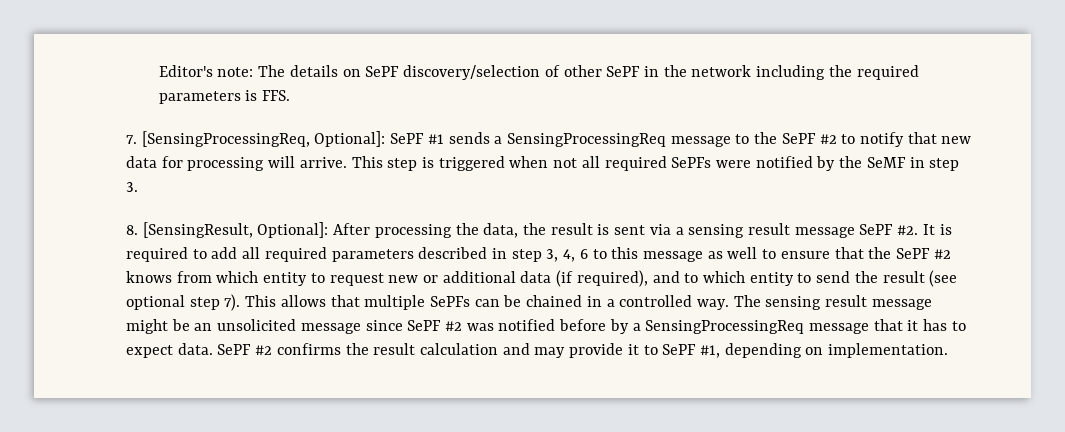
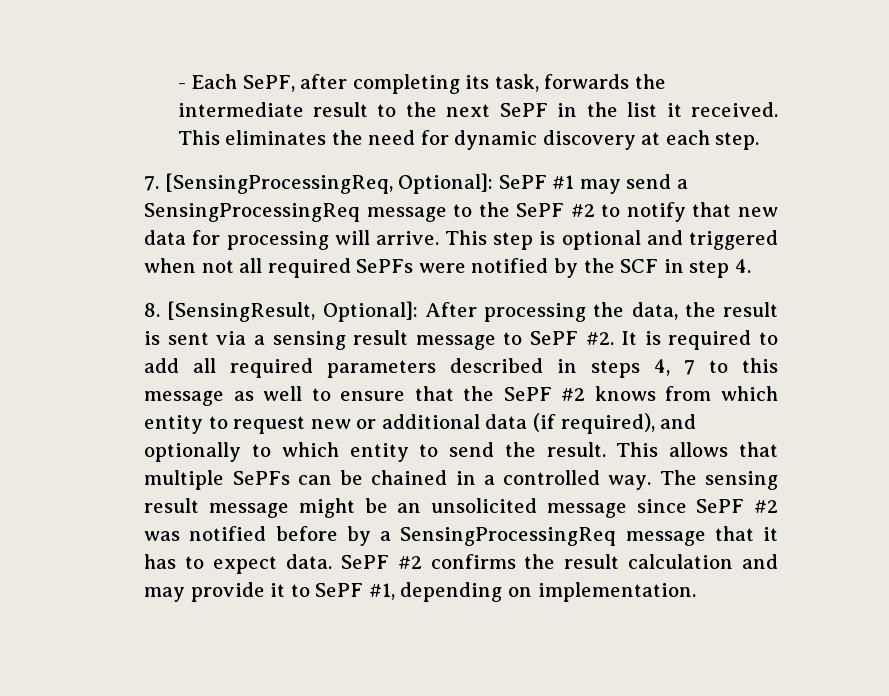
[158,65,919,80] [158,90,291,104] Editor's note: The details on SePF discovery/selection of other SePF in the network including the required parameters is FFS. -> [177,74,666,94] [177,102,778,117] [177,130,760,150] - Each SePF, after completing its task, forwards the intermediate result to the next SePF in the list it received. This eliminates the need for dynamic discovery at each step.
[448,132,490,144] sends -> [579,174,672,194] may send
(434, 162) none -> [561,230,683,250] optional and
[866,157,960,171] [125,182,138,192] SeMF in step 3. -> [620,259,751,278] SCF in step 4.
(855, 232) none -> [503,332,523,345] to
[511,249,588,262] step 3, 4, 6 -> [591,359,696,378] steps 4, 7
(680, 277) none -> [144,442,242,462] optionally
[882,270,958,287] [125,294,241,311] result (see optional step 7). -> [546,442,606,457] result.

